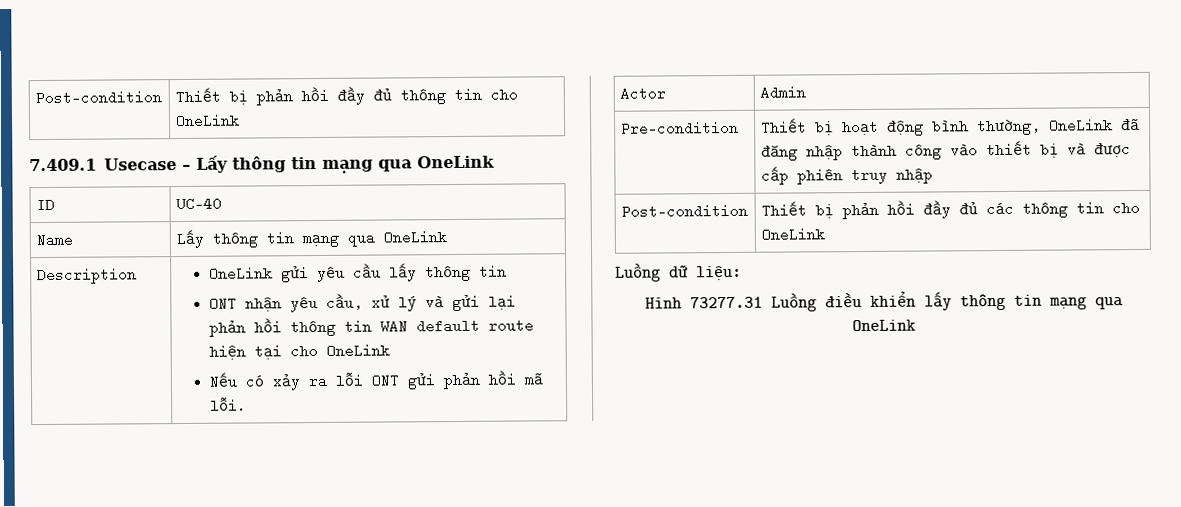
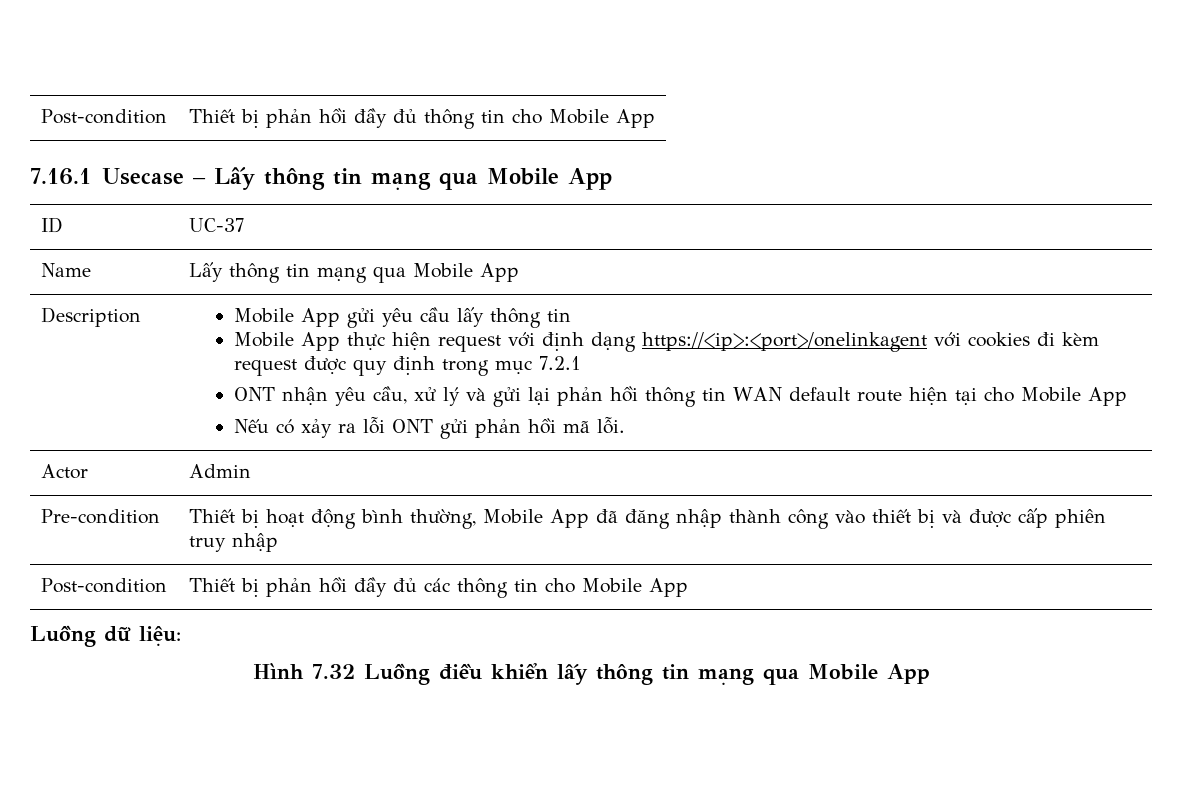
[174,113,240,129] [29,158,97,172] OneLink // 7.409.1 -> [548,109,655,128] [30,168,91,185] Mobile App // 7.16.1
[417,155,496,169] OneLink -> [486,168,612,190] Mobile App
[175,196,222,212] UC-40 -> [188,218,244,232] UC-37
[382,230,447,245] OneLink -> [412,263,519,282] Mobile App
[208,266,273,281] OneLink -> [233,308,340,327] Mobile App
(507, 271) none -> [233,332,1099,352] [233,356,580,376] // Mobile App thực hiện request với định dạng https://<ip>:<port>/onelinkagent với cookies đi kèm request được quy định trong mục 7.2.1
[325,343,390,358] OneLink -> [1020,387,1127,406] Mobile App
[1048,118,1113,133] OneLink -> [482,509,589,528] Mobile App
[760,227,825,242] OneLink -> [581,578,688,597] Mobile App
[689,296,763,309] 73277.31 -> [311,664,355,679] 7.32
[851,319,916,332] OneLink -> [807,664,930,684] Mobile App

